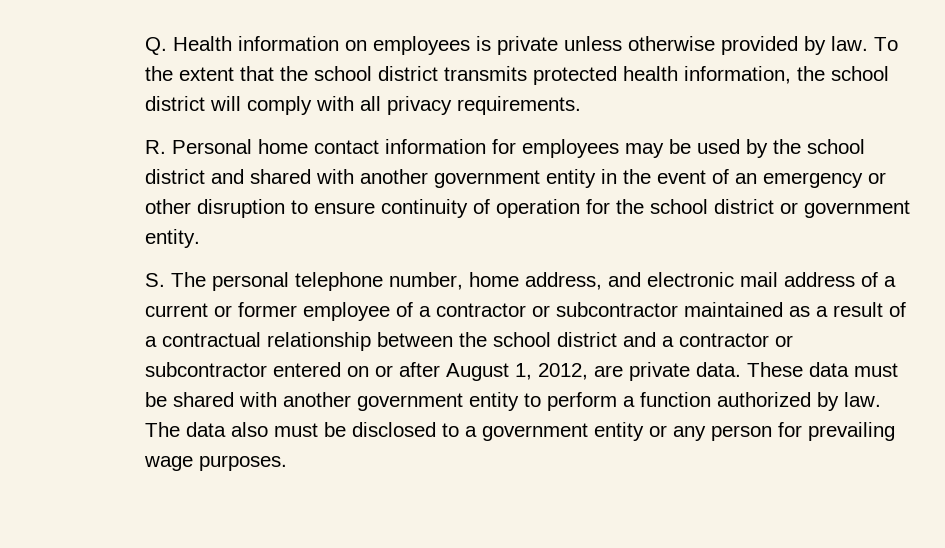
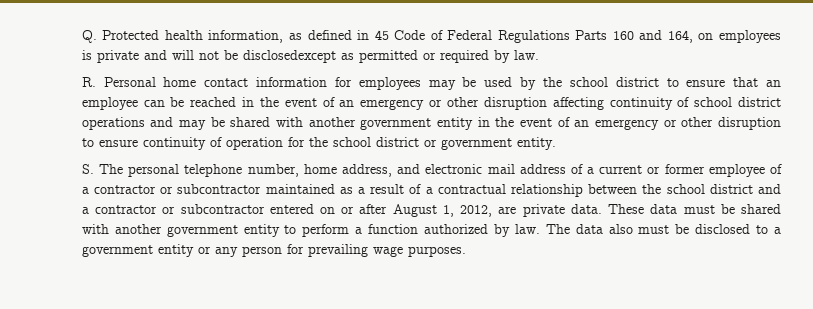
[172,36,898,55] [144,66,889,85] [144,96,581,115] Health information on employees is private unless otherwise provided by law. To the extent that the school district transmits protected health information, the school district will comply with all privacy requirements. -> [102,30,781,43] [81,50,539,63] Protected health information, as defined in 45 Code of Federal Regulations Parts 160 and 164, on employees is private and will not be disclosedexcept as permitted or required by law.
[210,169,244,184] and -> [666,77,781,87] [81,97,781,110] [81,117,225,130] to ensure that an employee can be reached in the event of an emergency or other disruption affecting continuity of school district operations and may be

